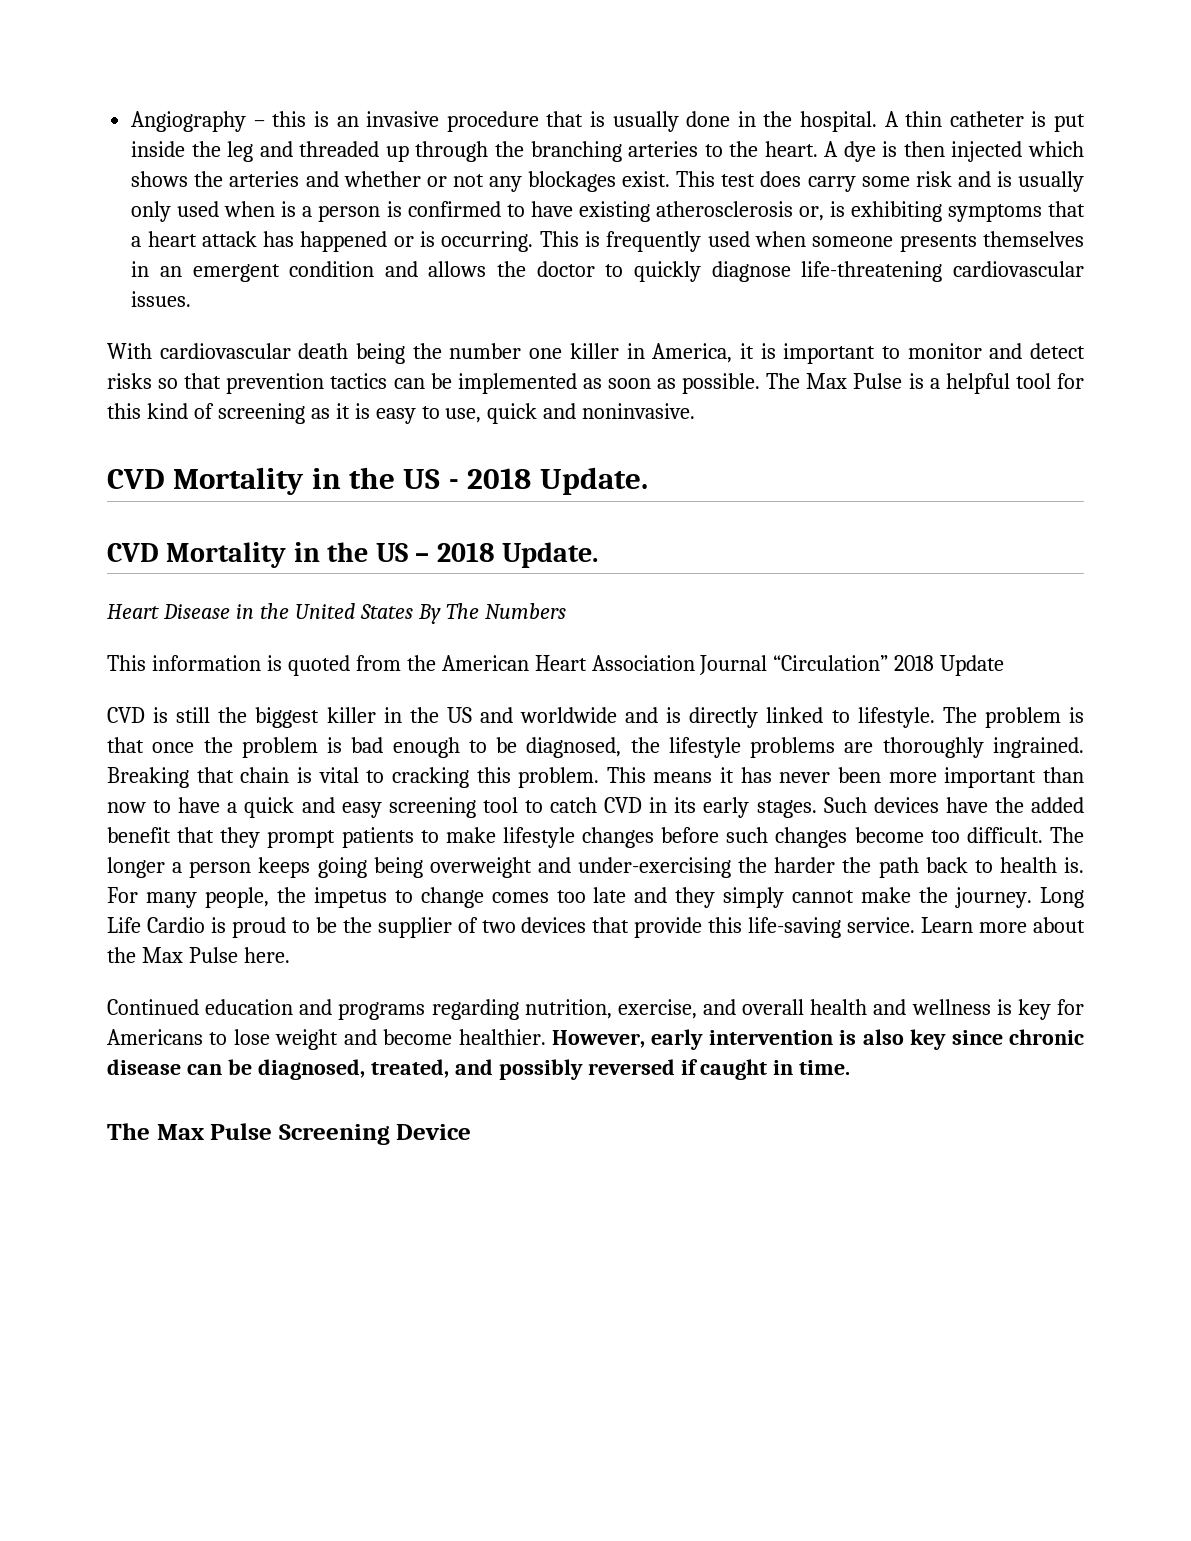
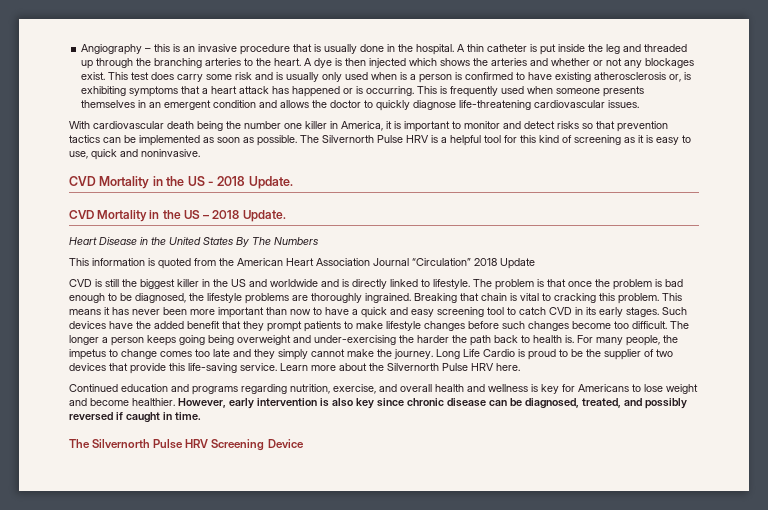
[806,373,903,389] Max Pulse -> [322,135,429,143] Silvernorth Pulse HRV
[141,947,238,963] Max Pulse -> [387,363,494,371] Silvernorth Pulse HRV
[156,1123,273,1140] Max Pulse -> [92,439,209,449] Silvernorth Pulse HRV

